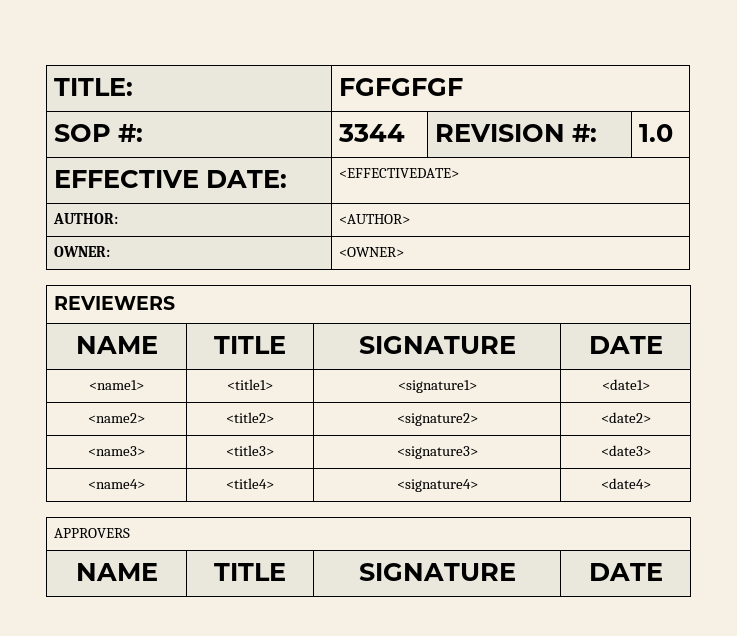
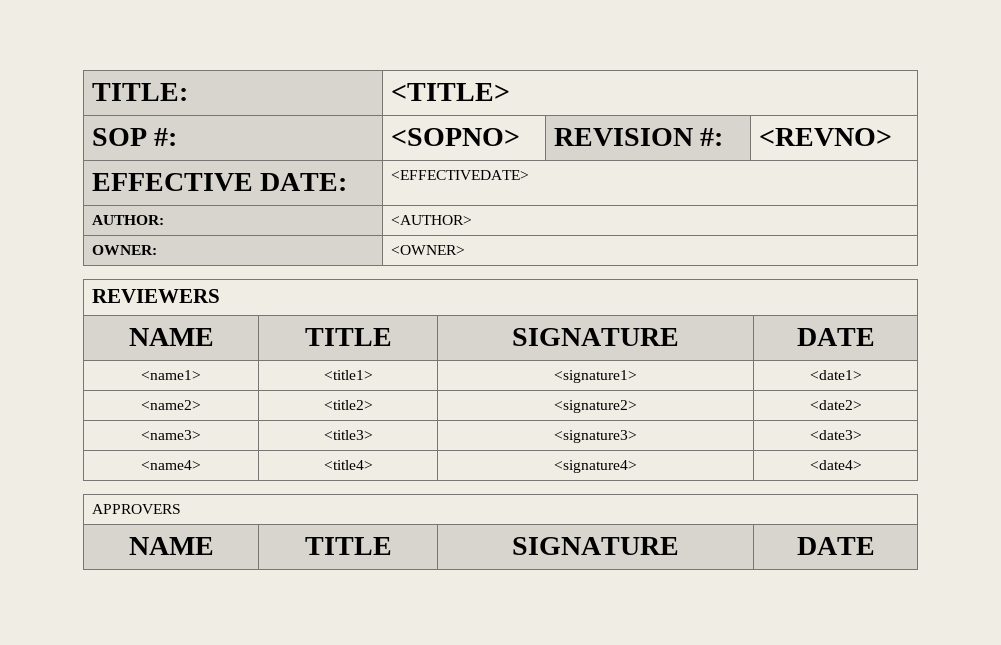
[339,78,464,96] FGFGFGF -> [390,83,510,101] <TITLE>
[338,124,406,142] 3344 -> [390,128,520,146] <SOPNO>
[639,124,674,142] 1.0 -> [758,128,892,146] <REVNO>

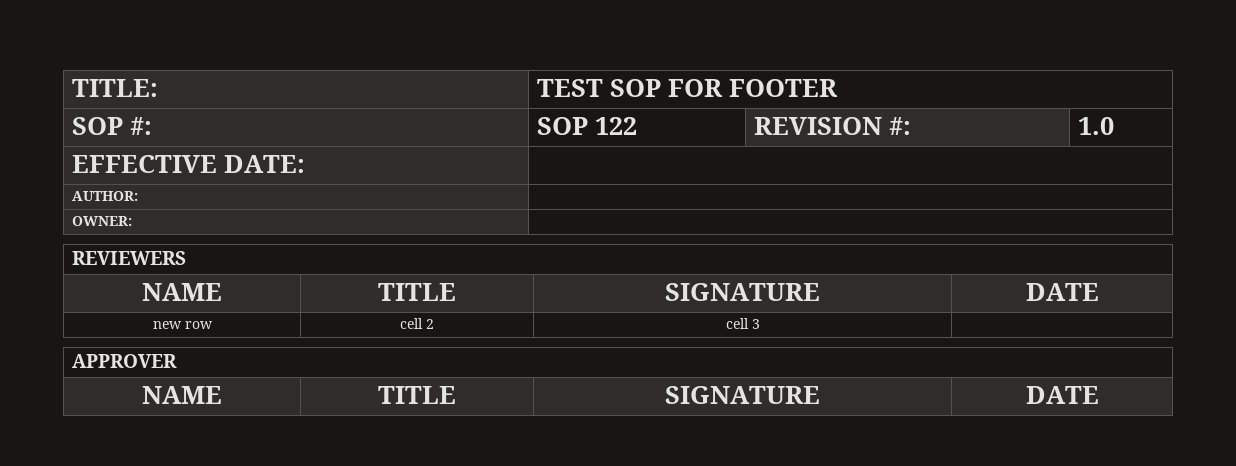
[390,83,510,101] <TITLE> -> [536,79,838,97] TEST SOP FOR FOOTER
[390,128,520,146] <SOPNO> -> [536,117,637,135] SOP 122
[758,128,892,146] <REVNO> -> [1077,117,1114,135] 1.0
[390,170,529,180] <EFFECTIVEDATE> -> (305, 164) none
[390,215,472,225] <AUTHOR> -> (138, 196) none
[390,245,465,255] <OWNER> -> (132, 221) none
[141,370,201,380] [323,370,373,380] [554,370,637,383] [809,370,862,380] [141,400,201,410] [323,400,373,410] [554,400,637,413] [809,400,862,410] [141,430,201,440] [323,430,373,440] [554,430,637,443] [809,430,862,440] [141,460,201,470] [323,460,373,470] [554,460,637,473] [809,460,862,470] [91,504,181,514] <name1> | <title1> | <signature1> | <date1> // <name2> | <title2> | <signature2> | <date2> // <name3> | <title3> | <signature3> | <date3> // <name4> | <title4> | <signature4> | <date4> // APPROVERS -> [152,321,213,329] [399,318,434,329] [725,318,760,329] [71,354,177,368] new row | cell 2 | cell 3 | // APPROVER

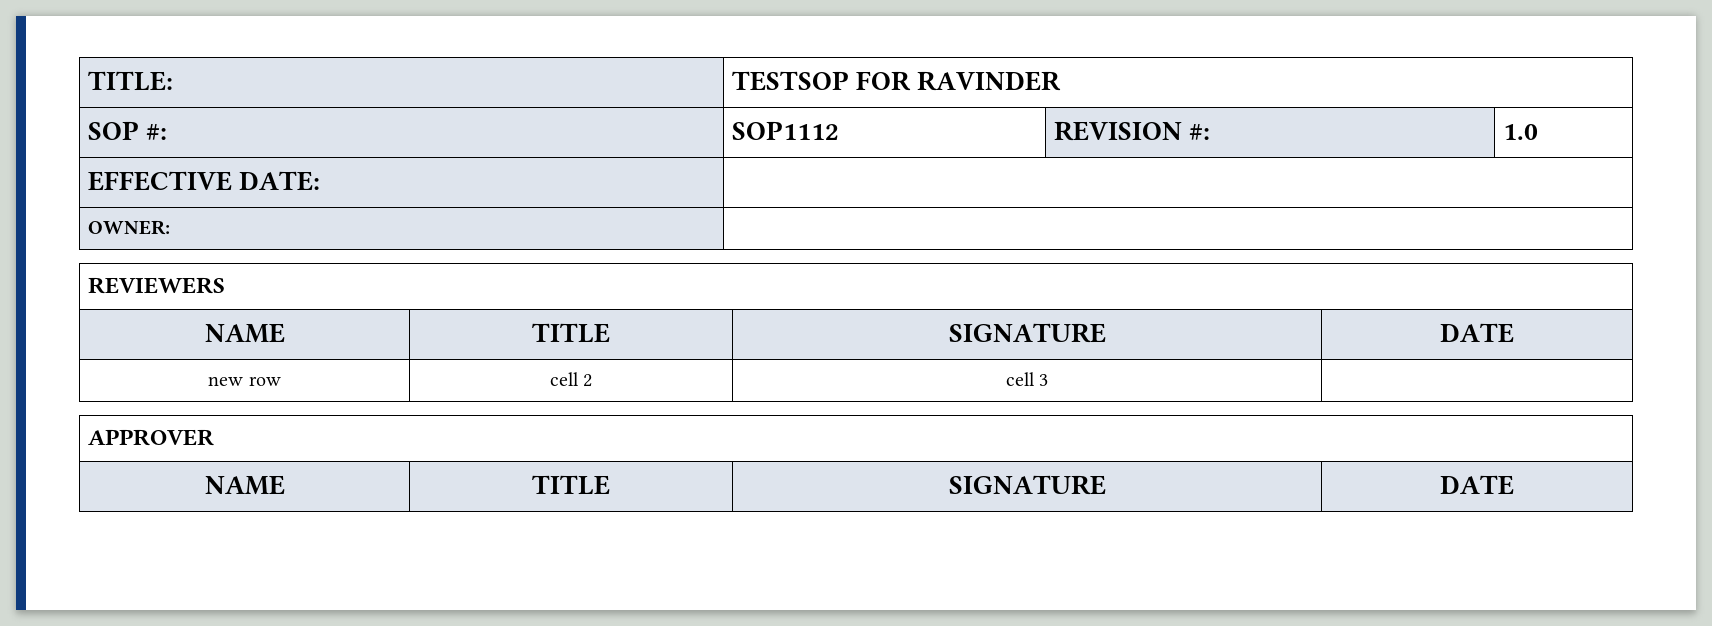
[536,79,838,97] TEST SOP FOR FOOTER -> [731,71,1062,91] TESTSOP FOR RAVINDER
[536,117,637,135] SOP 122 -> [731,121,839,140] SOP1112
[71,191,138,201] // AUTHOR: | -> (320, 181) none

